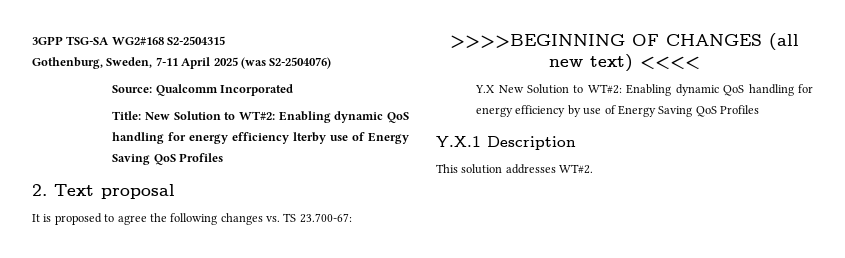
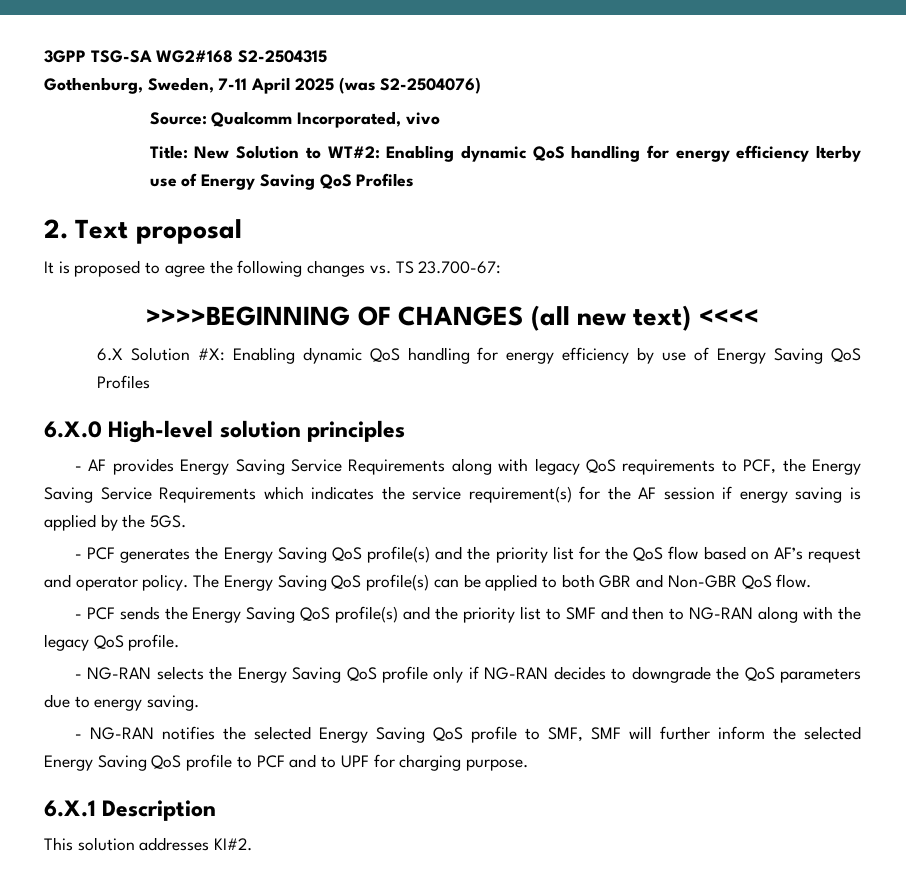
[219,84,293,96] Incorporated -> [297,111,440,128] Incorporated, vivo
[475,84,622,94] Y.X New Solution to WT#2: -> [96,347,225,361] 6.X Solution #X:
[436,136,481,147] Y.X.1 -> [44,420,406,443] [74,458,862,475] [44,486,861,503] [44,514,187,531] [74,546,862,563] [44,574,812,591] [74,606,861,623] [44,634,180,651] [74,666,861,683] [44,694,200,711] [74,726,862,743] [44,754,528,771] [44,800,96,817] 6.X.0 High-level solution principles // - AF provides Energy Saving Service Requirements along with legacy QoS requirements to PCF, the Energy Saving Service Requirements which indicates the service requirement(s) for the AF session if energy saving is applied by the 5GS. // - PCF generates the Energy Saving QoS profile(s) and the priority list for the QoS flow based on AF’s request and operator policy. The Energy Saving QoS profile(s) can be applied to both GBR and Non-GBR QoS flow. // - PCF sends the Energy Saving QoS profile(s) and the priority list to SMF and then to NG-RAN along with the legacy QoS profile. // - NG-RAN selects the Energy Saving QoS profile only if NG-RAN decides to downgrade the QoS parameters due to energy saving. // - NG-RAN notifies the selected Energy Saving QoS profile to SMF, SMF will further inform the selected Energy Saving QoS profile to PCF and to UPF for charging purpose. // 6.X.1
[559,164,594,174] WT#2. -> [214,838,253,851] KI#2.

